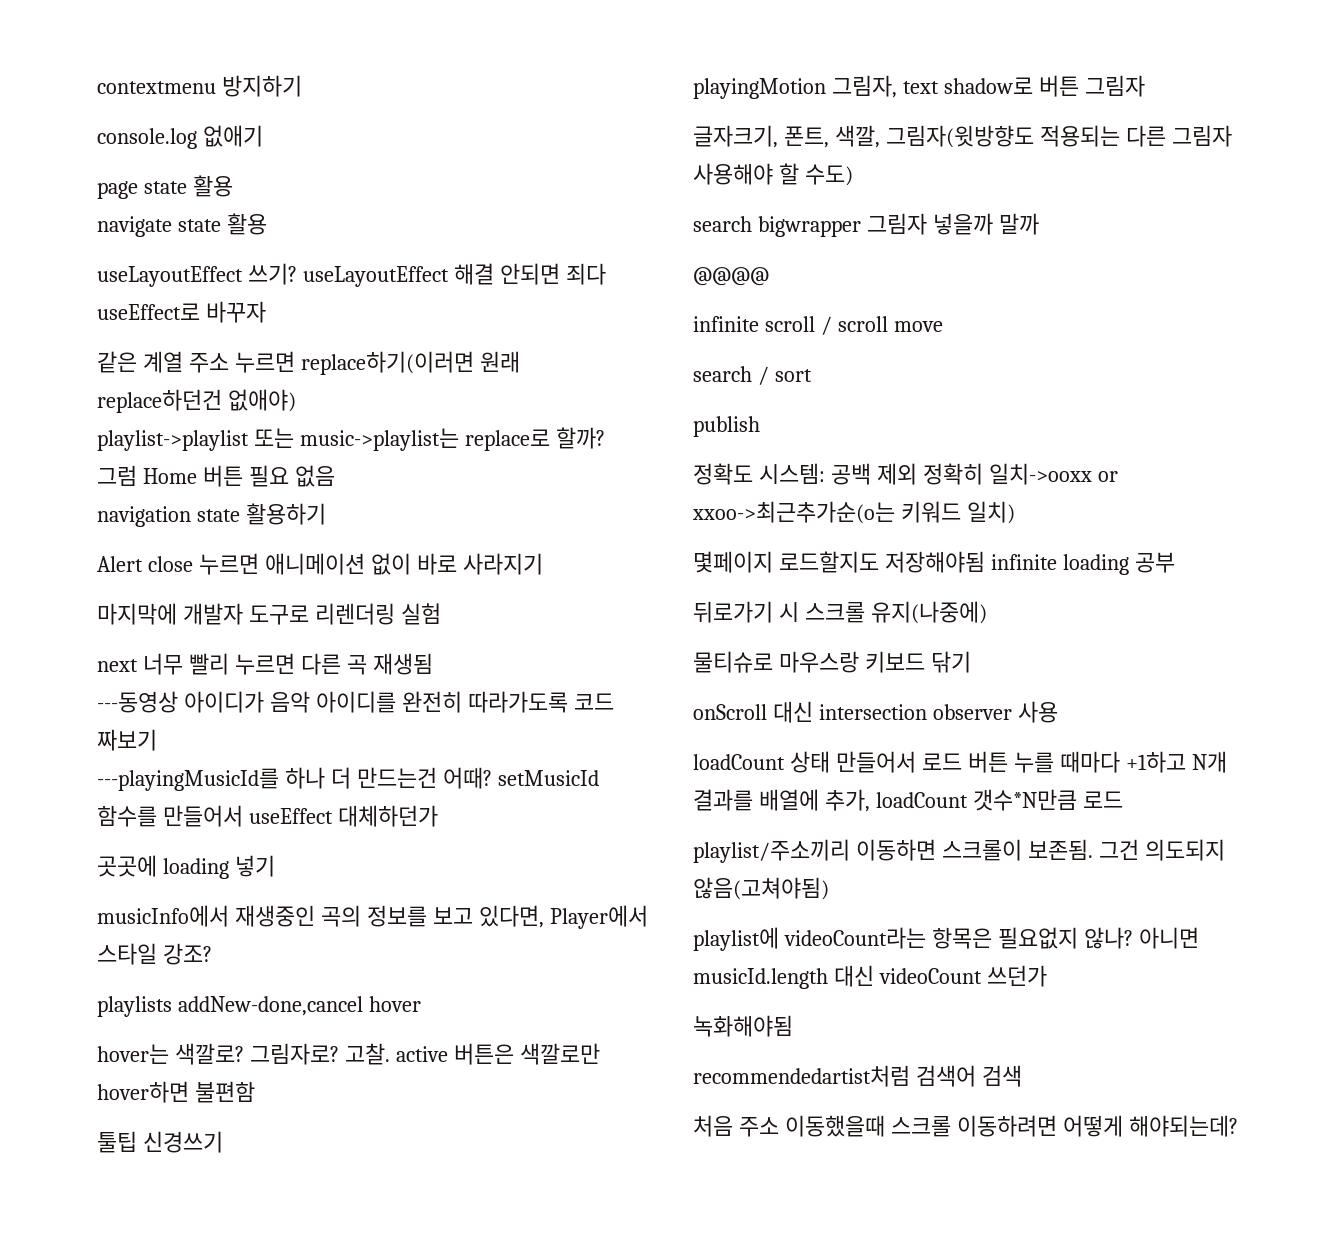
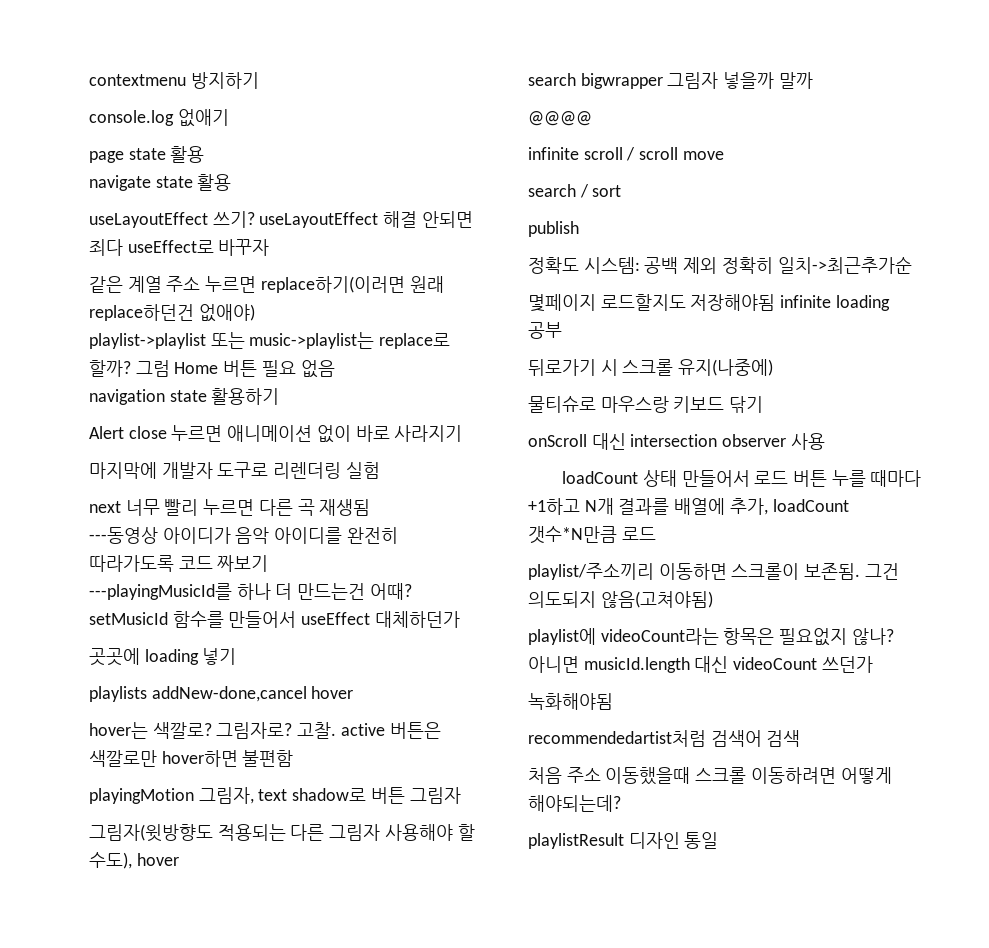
[97,905,648,929] [97,943,212,965] // musicInfo에서 재생중인 곡의 정보를 보고 있다면, Player에서 스타일 강조? -> (237, 656) none
[97,1131,223,1153] // 툴팁 신경쓰기 -> (294, 758) none
[693,125,880,148] 글자크기, 폰트, 색깔, -> (461, 795) none
[804,164,853,186] 수도) -> [89,852,179,869] 수도), hover
[988,463,1118,485] [692,501,1015,524] 일치->ooxx or xxoo->최근추가순(o는 키워드 일치) -> [777,256,912,274] 일치->최근추가순
(1238, 1126) none -> [528,832,719,849] // playlistResult 디자인 통일

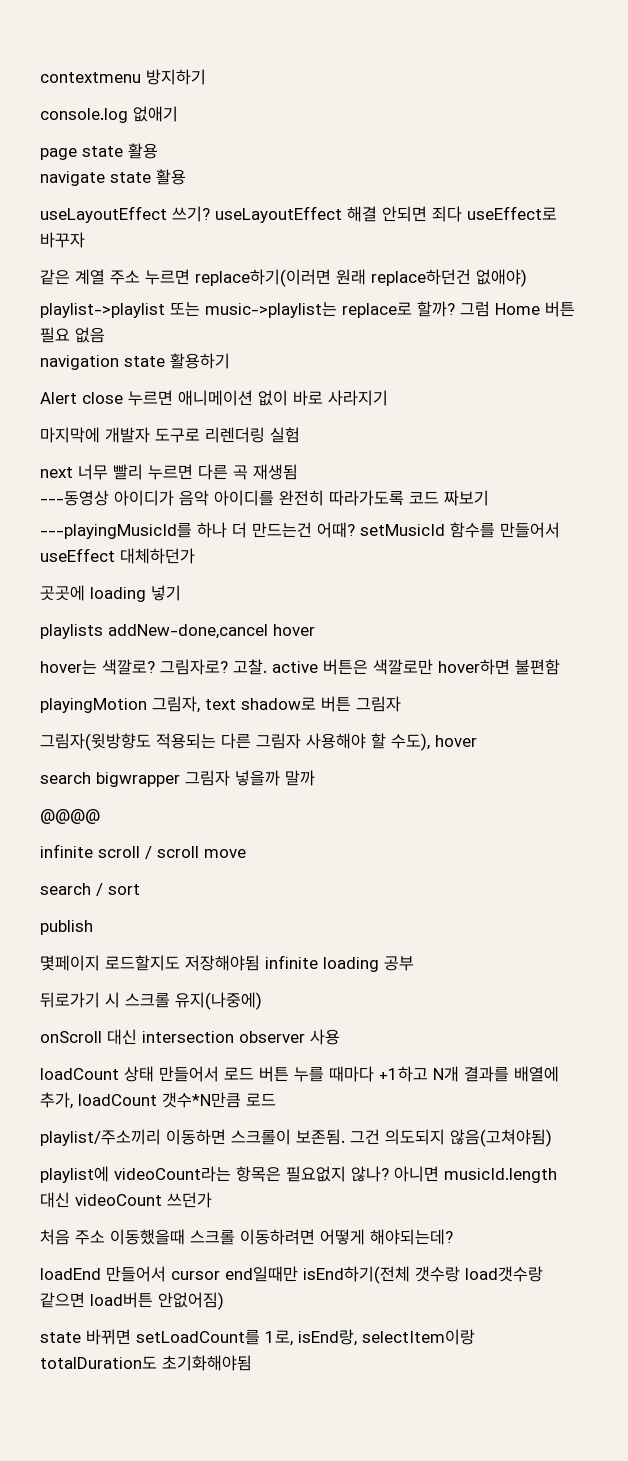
[528,256,912,274] // 정확도 시스템: 공백 제외 정확히 일치->최근추가순 -> (93, 927) none
[528,396,764,413] // 물티슈로 마우스랑 키보드 닦기 -> (262, 1001) none
[528,693,613,710] [528,730,801,747] // 녹화해야됨 // recommendedartist처럼 검색어 검색 -> (212, 1200) none
[528,832,719,849] playlistResult 디자인 통일 -> [40,1266,543,1284] [40,1292,224,1310] [40,1329,475,1346] [40,1355,252,1371] loadEnd 만들어서 cursor end일때만 isEnd하기(전체 갯수랑 load갯수랑 같으면 load버튼 안없어짐) // state 바뀌면 setLoadCount를 1로, isEnd랑, selectItem이랑 totalDuration도 초기화해야됨

